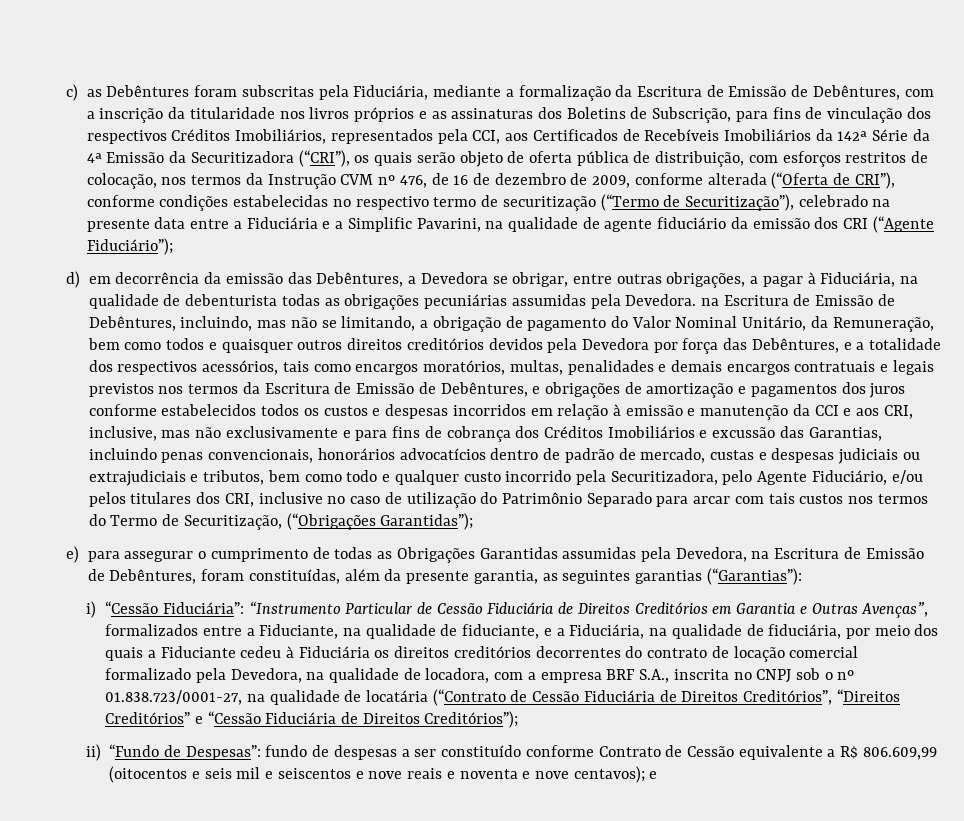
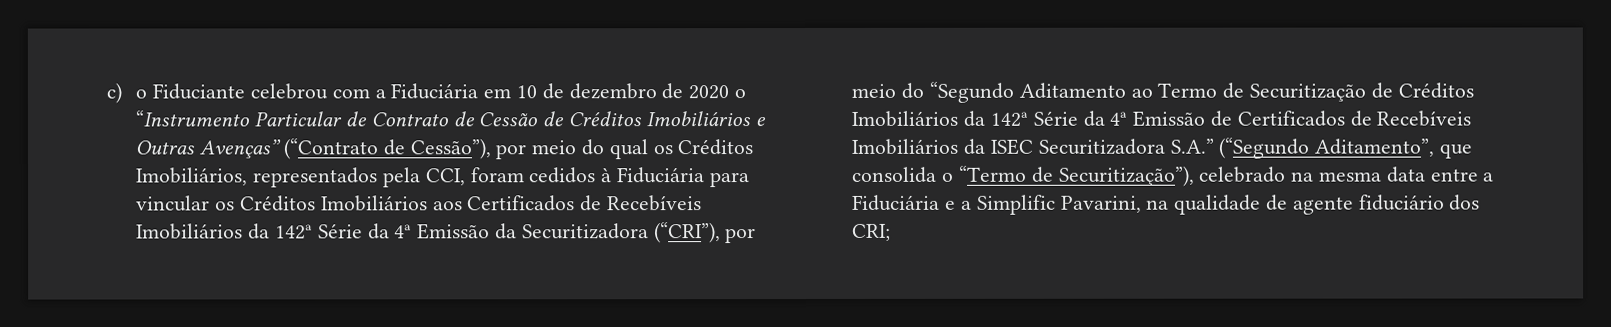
[86,85,934,101] [86,107,931,123] [86,130,167,144] as Debêntures foram subscritas pela Fiduciária, mediante a formalização da Escritura de Emissão de Debêntures, com a inscrição da titularidade nos livros próprios e as assinaturas dos Boletins de Subscrição, para fins de vinculação dos respectivos -> [135,83,747,100] [135,110,766,127] [135,138,673,160] o Fiduciante celebrou com a Fiduciária em 10 de dezembro de 2020 o “Instrumento Particular de Contrato de Cessão de Créditos Imobiliários e Outras Avenças” (“Contrato de Cessão”), por meio do qual os
(501, 137) none -> [470,167,750,188] [136,195,428,212] foram cedidos à Fiduciária para vincular os Créditos Imobiliários
[354,151,929,167] [86,172,895,189] [86,194,659,211] os quais serão objeto de oferta pública de distribuição, com esforços restritos de colocação, nos termos da Instrução CVM nº 476, de 16 de dezembro de 2009, conforme alterada (“Oferta de CRI”), conforme condições estabelecidas no respectivo termo de securitização (“Termo -> [725,228,757,244] [851,81,1474,103] [851,110,1472,127] [851,137,1473,159] [852,165,1028,183] por meio do “Segundo Aditamento ao Termo de Securitização de Créditos Imobiliários da 142ª Série da 4ª Emissão de Certificados de Recebíveis Imobiliários da ISEC Securitizadora S.A.” (“Segundo Aditamento”, que consolida o “Termo
[86,219,150,232] presente -> [1319,171,1383,182] mesma
[730,216,934,233] [86,238,173,255] [66,271,919,288] [88,294,895,310] [88,316,934,332] [87,338,942,354] [88,360,934,375] [88,382,906,398] [88,404,913,420] [88,426,882,442] [88,448,920,464] [88,470,923,486] [88,492,928,508] [88,513,474,530] [66,546,924,563] [87,568,802,585] [85,601,929,618] [105,624,939,639] [105,646,859,662] [105,668,855,683] [105,689,900,706] [105,711,519,728] [85,744,937,761] [109,766,658,783] da emissão dos CRI (“Agente Fiduciário”); // d) em decorrência da emissão das Debêntures, a Devedora se obrigar, entre outras obrigações, a pagar à Fiduciária, na qualidade de debenturista todas as obrigações pecuniárias assumidas pela Devedora. na Escritura de Emissão de Debêntures, incluindo, mas não se limitando, a obrigação de pagamento do Valor Nominal Unitário, da Remuneração, bem como todos e quaisquer outros direitos creditórios devidos pela Devedora por força das Debêntures, e a totalidade dos respectivos acessórios, tais como encargos moratórios, multas, penalidades e demais encargos contratuais e legais previstos nos termos da Escritura de Emissão de Debêntures, e obrigações de amortização e pagamentos dos juros conforme estabelecidos todos os custos e despesas incorridos em relação à emissão e manutenção da CCI e aos CRI, inclusive, mas não exclusivamente e para fins de cobrança dos Créditos Imobiliários e excussão das Garantias, incluindo penas convencionais, honorários advocatícios dentro de padrão de mercado, custas e despesas judiciais ou extrajudiciais e tributos, bem como todo e qualquer custo incorrido pela Securitizadora, pelo Agente Fiduciário, e/ou pelos titulares dos CRI, inclusive no caso de utilização do Patrimônio Separado para arcar com tais custos nos termos do Termo de Securitização, (“Obrigações Garantidas”); // e) para assegurar o cumprimento de todas as Obrigações Garantidas assumidas pela Devedora, na Escritura de Emissão de Debêntures, foram constituídas, além da presente garantia, as seguintes garantias (“Garantias”): // i) “Cessão Fiduciária”: “Instrumento Particular de Cessão Fiduciária de Direitos Creditórios em Garantia e Outras Avenças”, formalizados entre a Fiduciante, na qualidade de fiduciante, e a Fiduciária, na qualidade de fiduciária, por meio dos quais a Fiduciante cedeu à Fiduciária os direitos creditórios decorrentes do contrato de locação comercial formalizado pela Devedora, na qualidade de locadora, com a empresa BRF S.A., inscrita no CNPJ sob o nº 01.838.723/0001-27, na qualidade de locatária (“Contrato de Cessão Fiduciária de Direitos Creditórios”, “Direitos Creditórios” e “Cessão Fiduciária de Direitos Creditórios”); // ii) “Fundo de Despesas”: fundo de despesas a ser constituído conforme Contrato de Cessão equivalente a R$ 806.609,99 (oitocentos e seis mil e seiscentos e nove reais e noventa e nove centavos); e -> [1449,194,1481,211] [852,223,892,241] dos CRI;

